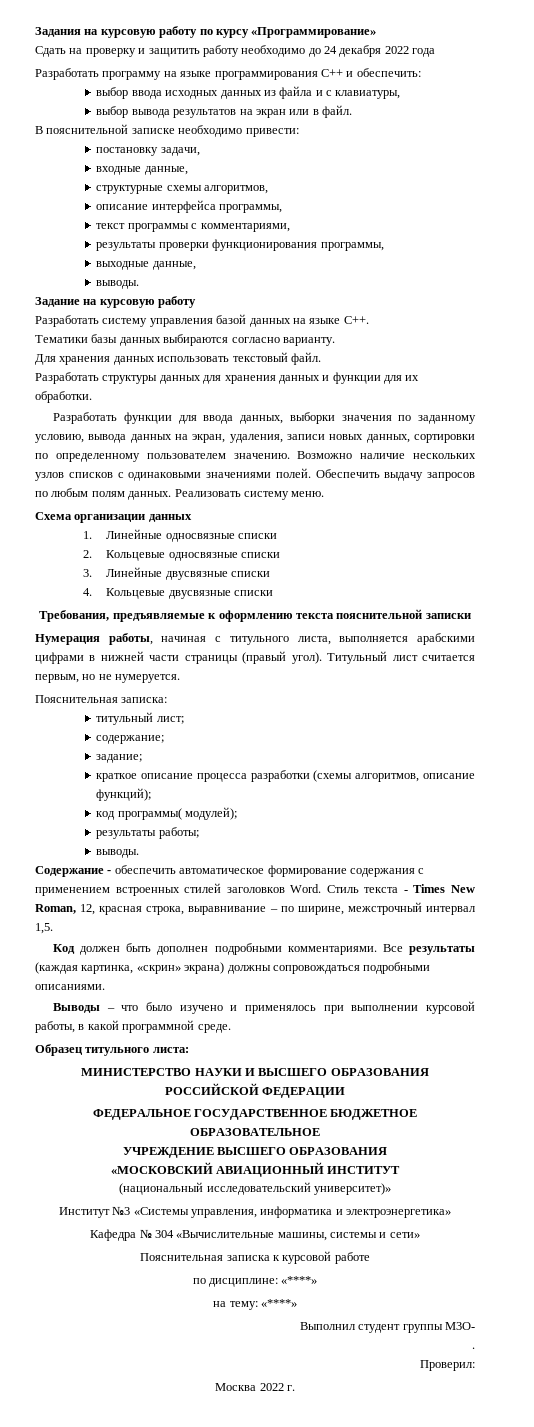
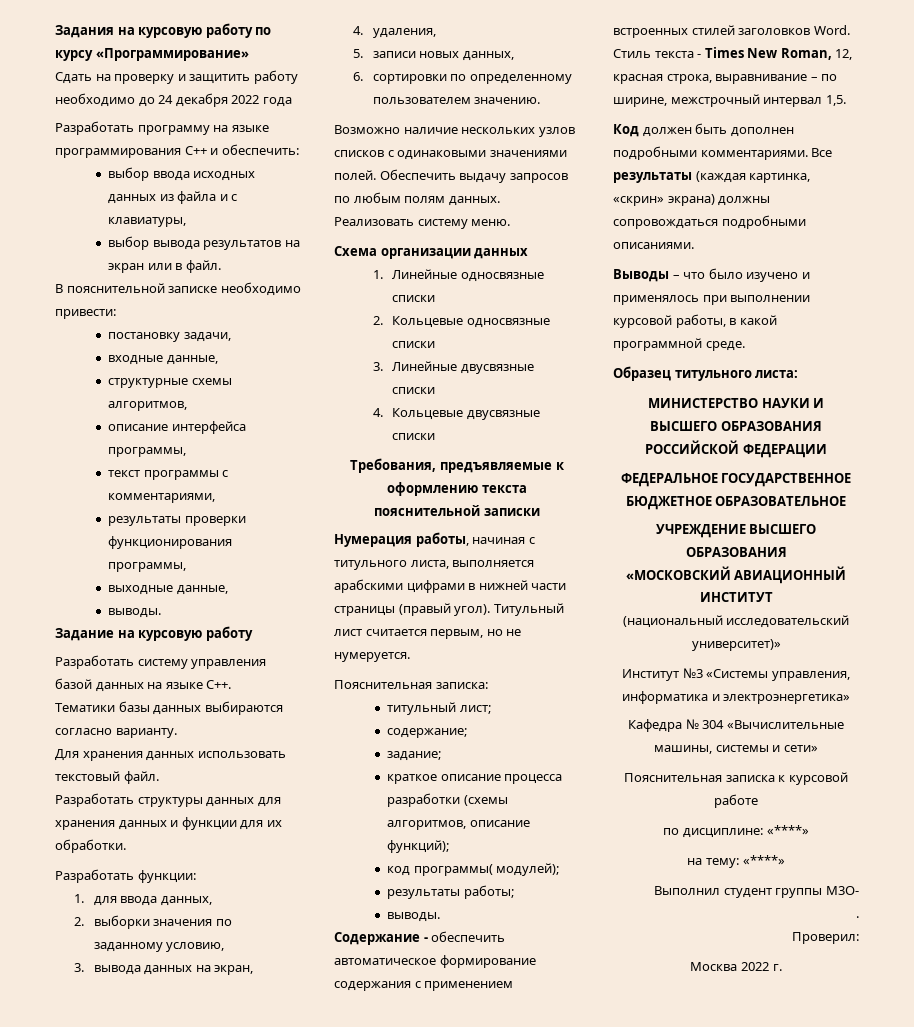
[123,412,172,424] функции -> [137,870,196,883] [74,894,85,903] функции: // 1.
(284, 419) none -> [74,917,85,926] // 2.
(84, 438) none -> [74,963,85,972] // 3.
(226, 438) none -> [353,26,364,35] // 4.
(283, 438) none -> [353,49,364,58] // 5.
(410, 438) none -> [353,72,364,81] // 6.
(290, 456) none -> (541, 100) //

